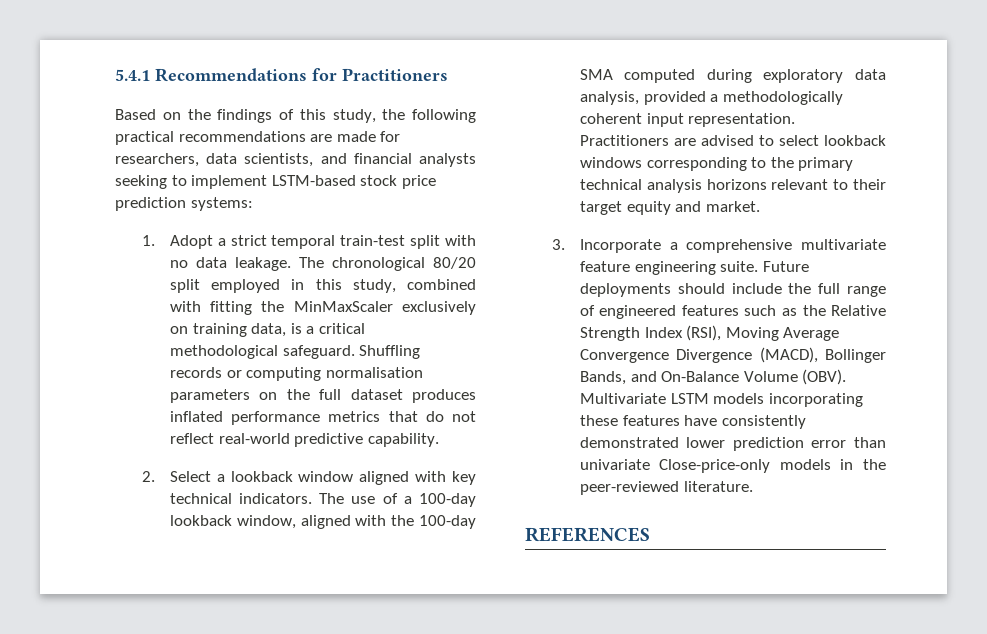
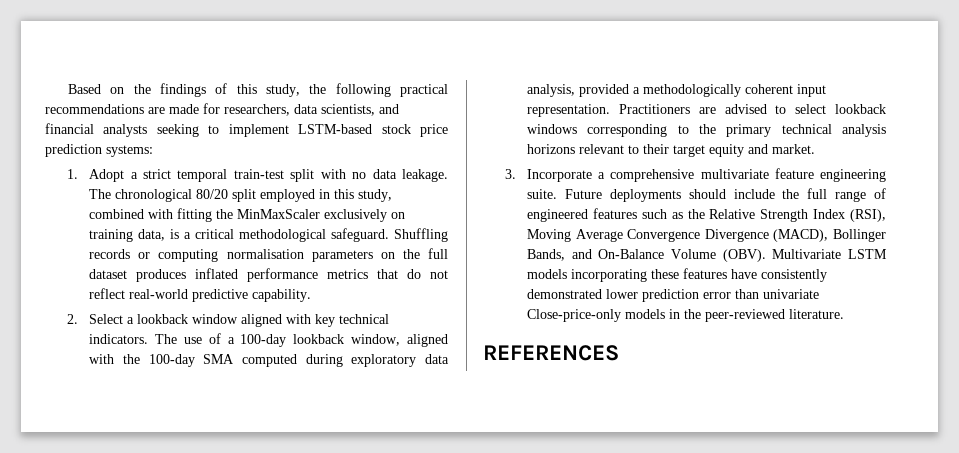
[115,68,448,82] 5.4.1 Recommendations for Practitioners // -> (67, 89) none

